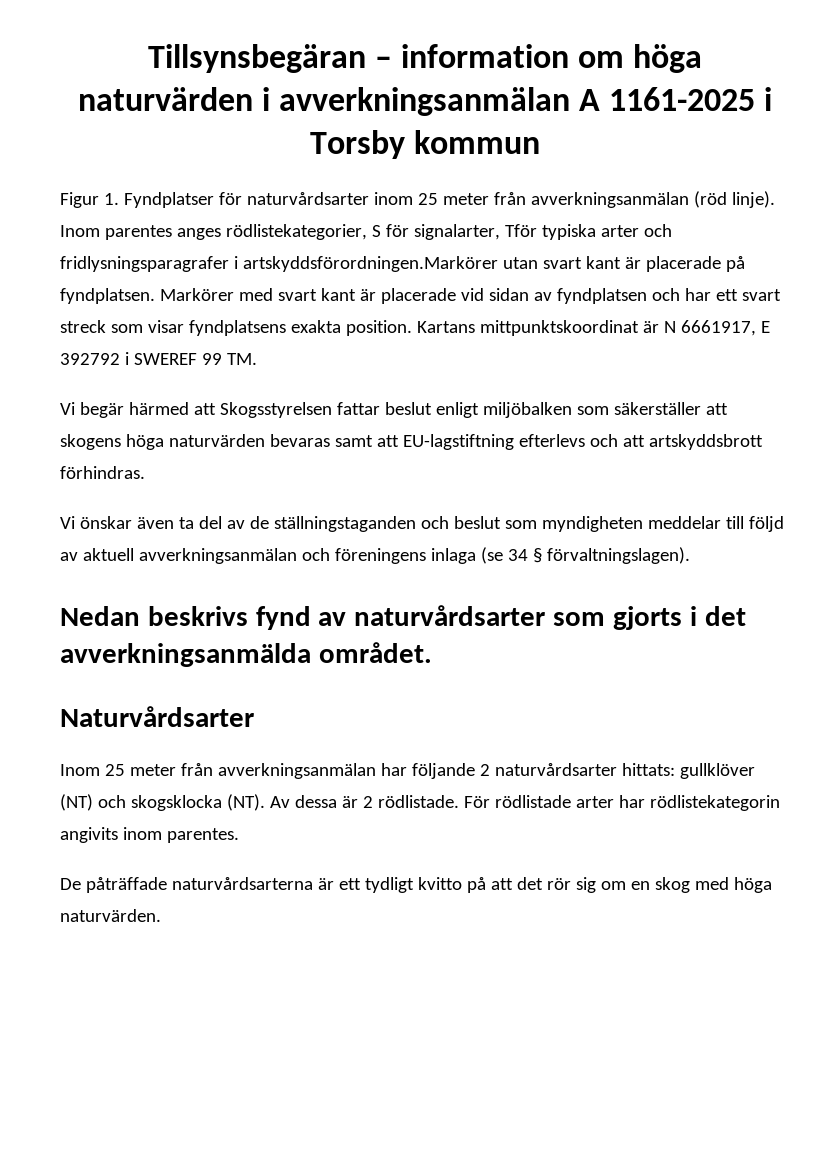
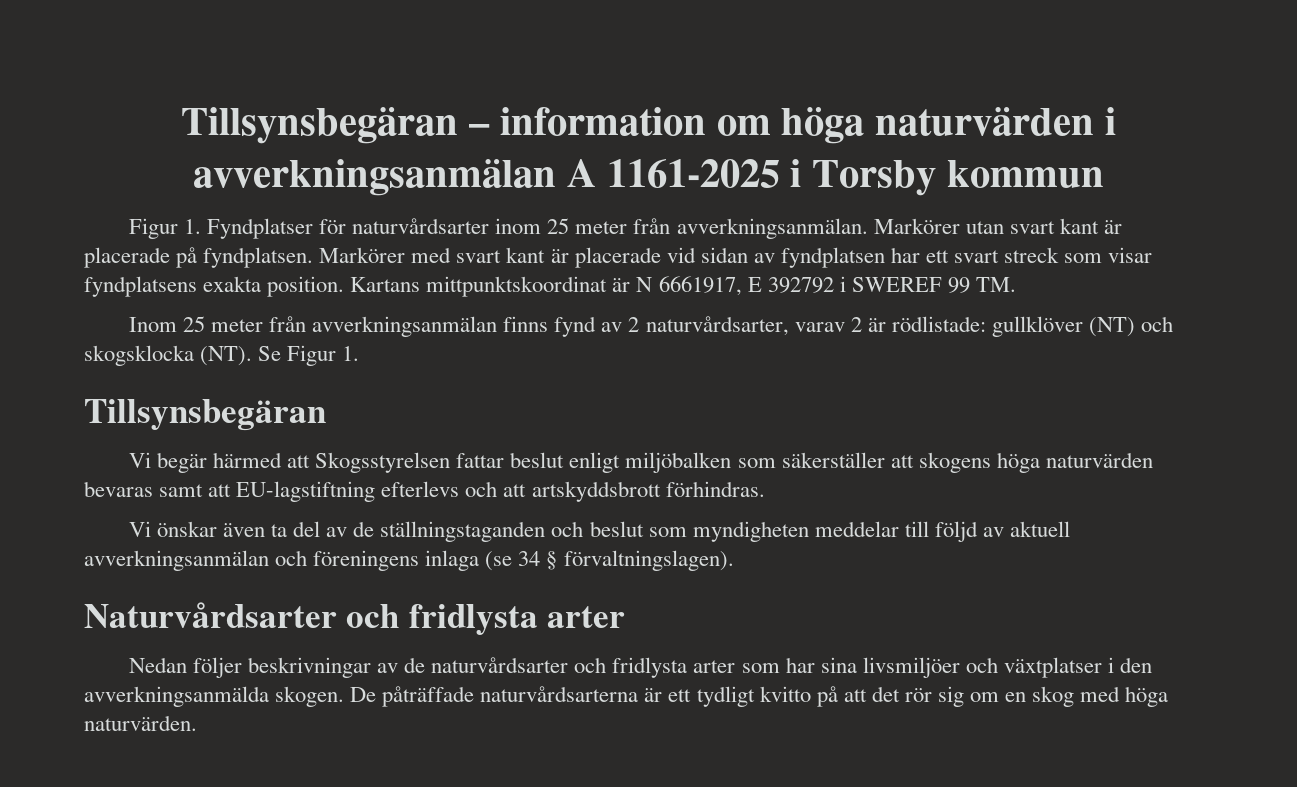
[530,191,775,208] [60,224,672,240] [60,256,498,272] avverkningsanmälan (röd linje). Inom parentes anges rödlistekategorier, S för signalarter, Tför typiska arter och fridlysningsparagrafer i artskyddsförordningen.Markörer -> [676,218,960,239] avverkningsanmälan. Markörer
[651,288,680,301] och -> (885, 257) none
(257, 359) none -> [128,316,1174,337] [84,345,360,366] [84,399,326,431] // Inom 25 meter från avverkningsanmälan finns fynd av 2 naturvårdsarter, varav 2 är rödlistade: gullklöver (NT) och skogsklocka (NT). Se Figur 1. // Tillsynsbegäran
[60,605,746,630] [60,642,432,667] [60,706,254,727] [60,763,755,779] [60,794,780,811] [60,827,239,843] Nedan beskrivs fynd av naturvårdsarter som gjorts i det avverkningsanmälda området. // Naturvårdsarter // Inom 25 meter från avverkningsanmälan har följande 2 naturvårdsarter hittats: gullklöver (NT) och skogsklocka (NT). Av dessa är 2 rödlistade. För rödlistade arter har rödlistekategorin angivits inom parentes. // -> [84,602,626,635] [128,657,1153,678] [84,686,345,707] Naturvårdsarter och fridlysta arter // Nedan följer beskrivningar av de naturvårdsarter och fridlysta arter som har sina livsmiljöer och växtplatser i den avverkningsanmälda skogen.

